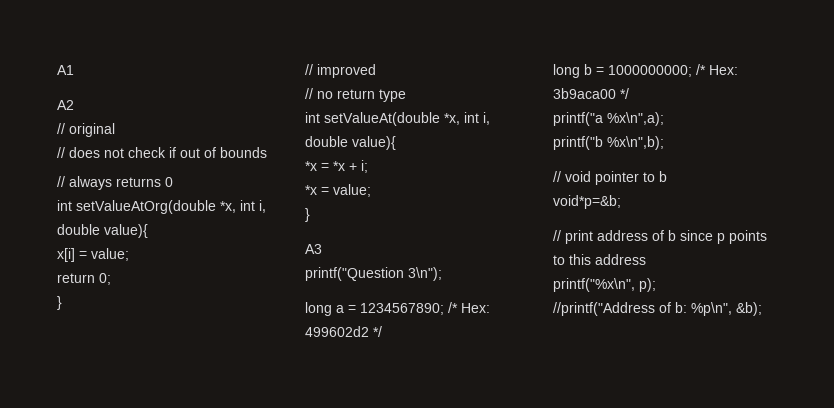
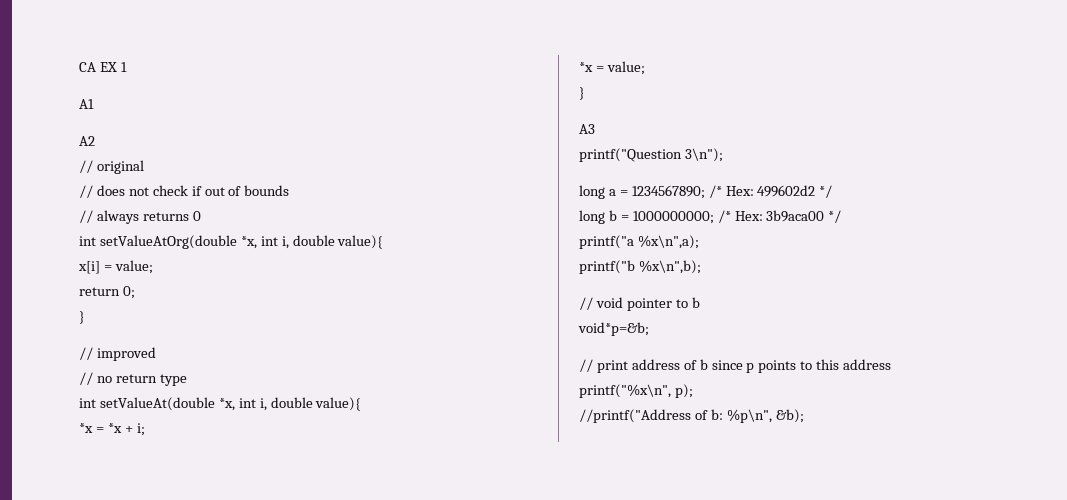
(57, 70) none -> [79,62,127,72] CA EX 1 //

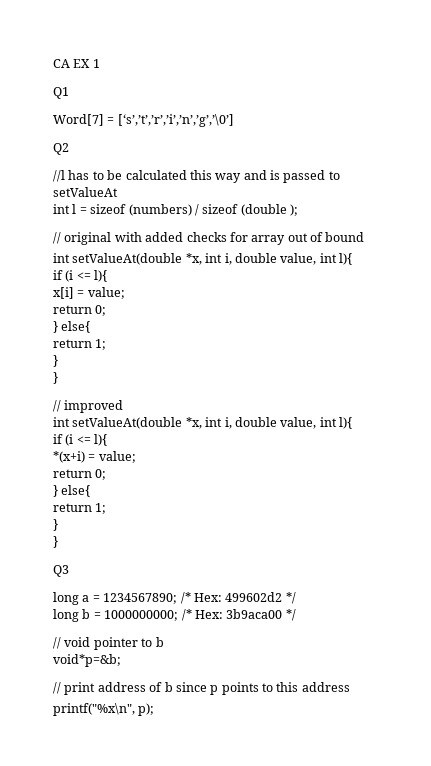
[79,99,94,109] [79,136,95,146] [79,160,144,174] [79,185,290,198] [79,210,201,224] [79,235,384,249] A1 // A2 // // original // // does not check if out of bounds // // always returns 0 // int setValueAtOrg(double *x, int i, double value){ -> [53,87,69,99] [53,114,234,127] [53,143,69,155] [53,170,340,183] [53,187,118,197] [53,204,298,216] [53,232,365,245] [53,253,352,265] [53,270,108,282] Q1 // Word[7] = [‘s’,’t’,’r’,’i’,’n’,’g’,’\0’] // Q2 // //l has to be calculated this way and is passed to setValueAt // int l = sizeof (numbers) / sizeof (double ); // // original with added checks for array out of bound // int setValueAt(double *x, int i, double value, int l){ // if (i <= l){
(135, 292) none -> [53,321,91,333] [53,339,107,350] [53,355,58,367] // } else{ // return 1; // }
[79,372,187,386] [79,397,362,411] [79,423,145,436] [579,61,645,75] [579,87,585,100] [579,124,595,134] [579,148,723,162] // // no return type // int setValueAt(double *x, int i, double value){ // *x = *x + i; // *x = value; // } // A3 // printf("Question 3\n"); -> [53,417,352,429] [53,434,108,446] [53,451,136,463] [53,469,107,480] [53,485,91,497] [53,503,107,514] [53,519,58,531] [53,536,58,548] [53,565,69,577] // int setValueAt(double *x, int i, double value, int l){ // if (i <= l){ // *(x+i) = value; // return 0; // } else{ // return 1; // } // } // Q3
[579,235,699,249] [579,260,701,274] // printf("a %x\n",a); // printf("b %x\n",b); -> (296, 615) none
[579,409,804,423] // //printf("Address of b: %p\n", &b); -> (155, 709) none

